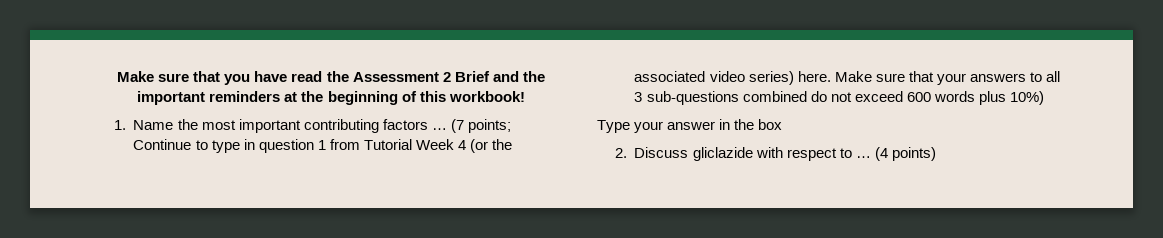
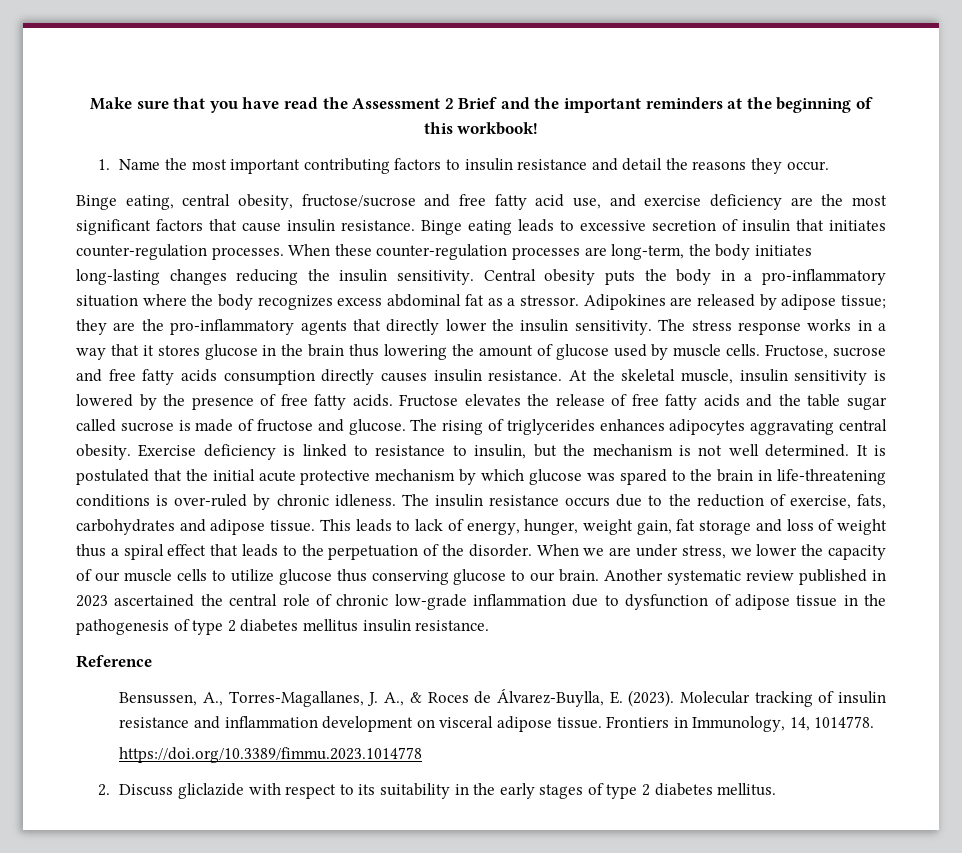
[431,119,511,133] [133,139,513,153] [634,71,1060,85] [634,91,1044,105] [597,119,783,133] … (7 points; Continue to type in question 1 from Tutorial Week 4 (or the associated video series) here. Make sure that your answers to all 3 sub-questions combined do not exceed 600 words plus 10%) // Type your answer in the box -> [445,158,829,174] [76,194,887,210] [76,219,886,235] [76,244,812,260] [76,269,886,285] [76,294,886,310] [76,319,886,335] [76,344,887,360] [76,369,886,385] [76,394,887,410] [76,419,887,435] [76,444,886,460] [76,469,886,485] [76,494,886,510] [76,519,887,535] [76,544,886,560] [76,569,886,585] [76,594,886,610] [76,619,490,635] [76,655,152,668] [119,688,886,707] [119,716,875,732] [119,747,423,763] to insulin resistance and detail the reasons they occur. // Binge eating, central obesity, fructose/sucrose and free fatty acid use, and exercise deficiency are the most significant factors that cause insulin resistance. Binge eating leads to excessive secretion of insulin that initiates counter-regulation processes. When these counter-regulation processes are long-term, the body initiates long-lasting changes reducing the insulin sensitivity. Central obesity puts the body in a pro-inflammatory situation where the body recognizes excess abdominal fat as a stressor. Adipokines are released by adipose tissue; they are the pro-inflammatory agents that directly lower the insulin sensitivity. The stress response works in a way that it stores glucose in the brain thus lowering the amount of glucose used by muscle cells. Fructose, sucrose and free fatty acids consumption directly causes insulin resistance. At the skeletal muscle, insulin sensitivity is lowered by the presence of free fatty acids. Fructose elevates the release of free fatty acids and the table sugar called sucrose is made of fructose and glucose. The rising of triglycerides enhances adipocytes aggravating central obesity. Exercise deficiency is linked to resistance to insulin, but the mechanism is not well determined. It is postulated that the initial acute protective mechanism by which glucose was spared to the brain in life-threatening conditions is over-ruled by chronic idleness. The insulin resistance occurs due to the reduction of exercise, fats, carbohydrates and adipose tissue. This leads to lack of energy, hunger, weight gain, fat storage and loss of weight thus a spiral effect that leads to the perpetuation of the disorder. When we are under stress, we lower the capacity of our muscle cells to utilize glucose thus conserving glucose to our brain. Another systematic review published in 2023 ascertained the central role of chronic low-grade inflammation due to dysfunction of adipose tissue in the pathogenesis of type 2 diabetes mellitus insulin resistance. // Reference // Bensussen, A., Torres-Magallanes, J. A., & Roces de Álvarez-Buylla, E. (2023). Molecular tracking of insulin resistance and inflammation development on visceral adipose tissue. Frontiers in Immunology, 14, 1014778. // https://doi.org/10.3389/fimmu.2023.1014778
[855,147,936,161] … (4 points) -> [358,783,777,799] its suitability in the early stages of type 2 diabetes mellitus.

